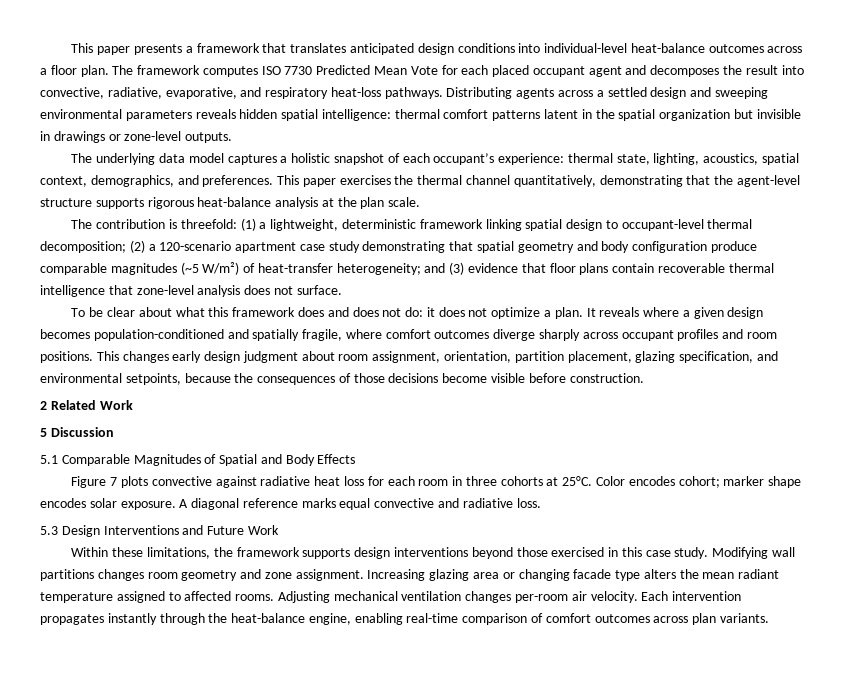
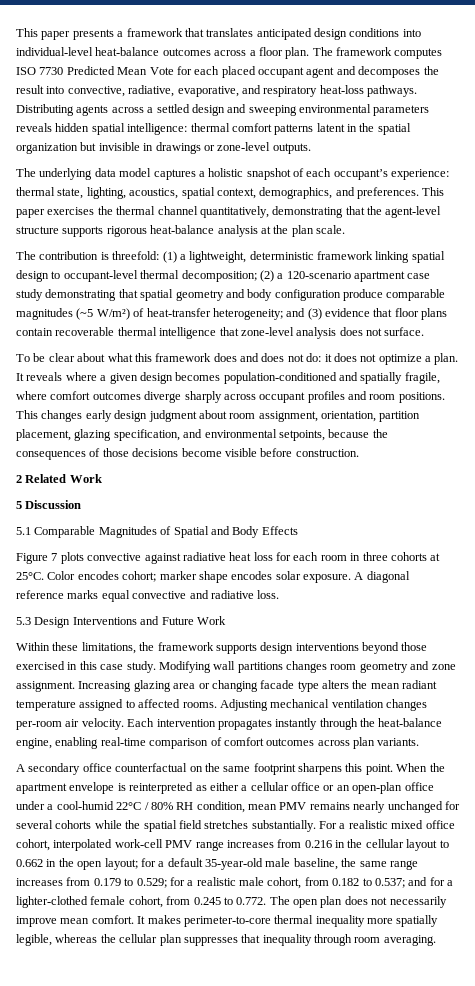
(769, 618) none -> [16,763,445,775] [16,782,434,794] [16,801,460,813] [16,820,455,832] [16,839,449,851] [16,858,418,870] [16,877,453,889] [16,896,447,908] [16,915,439,927] [16,934,436,946] // A secondary office counterfactual on the same footprint sharpens this point. When the apartment envelope is reinterpreted as either a cellular office or an open-plan office under a cool-humid 22°C / 80% RH condition, mean PMV remains nearly unchanged for several cohorts while the spatial field stretches substantially. For a realistic mixed office cohort, interpolated work-cell PMV range increases from 0.216 in the cellular layout to 0.662 in the open layout; for a default 35-year-old male baseline, the same range increases from 0.179 to 0.529; for a realistic male cohort, from 0.182 to 0.537; and for a lighter-clothed female cohort, from 0.245 to 0.772. The open plan does not necessarily improve mean comfort. It makes perimeter-to-core thermal inequality more spatially legible, whereas the cellular plan suppresses that inequality through room averaging.

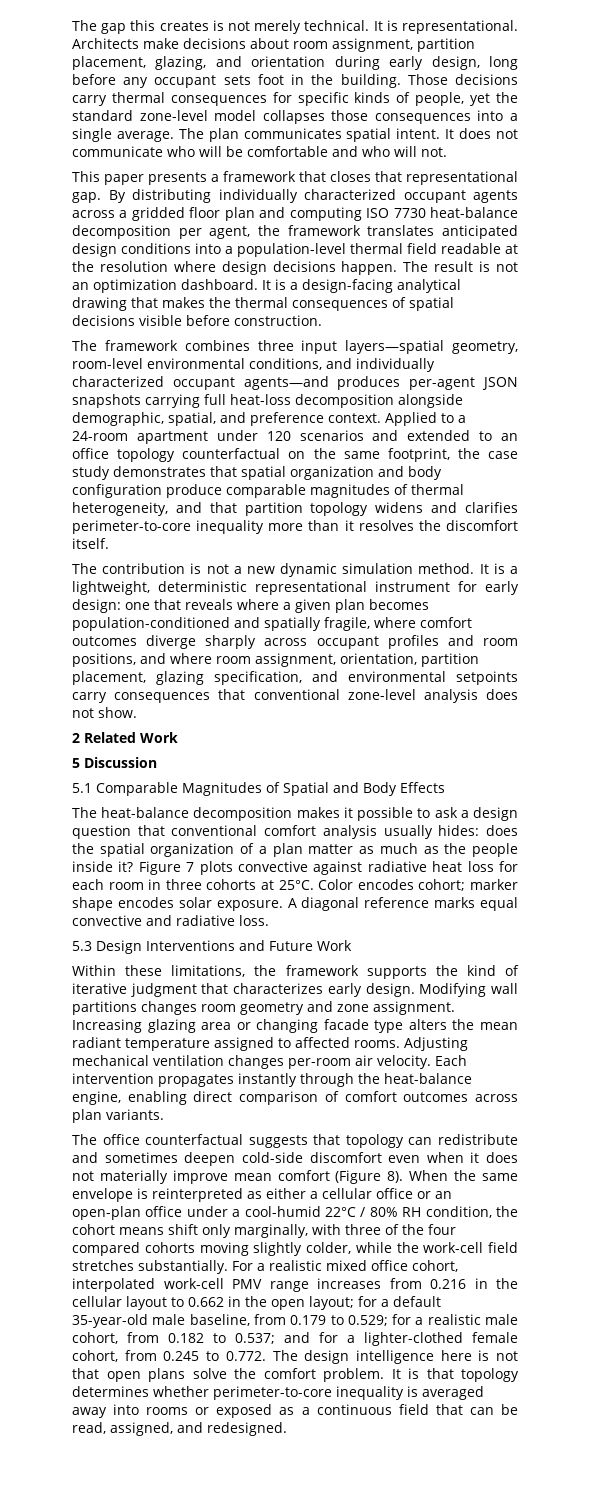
(16, 32) none -> [72,20,518,34] [72,38,475,52] [72,56,518,70] [72,74,518,88] [72,92,519,106] [72,110,518,124] [72,128,519,142] [72,146,447,157] The gap this creates is not merely technical. It is representational. Architects make decisions about room assignment, partition placement, glazing, and orientation during early design, long before any occupant sets foot in the building. Those decisions carry thermal consequences for specific kinds of people, yet the standard zone-level model collapses those consequences into a single average. The plan communicates spatial intent. It does not communicate who will be comfortable and who will not. //
(204, 32) none -> [330,171,518,185] [72,189,518,203] [72,207,518,221] [72,225,361,239] closes that representational gap. By distributing individually characterized occupant agents across a gridded floor plan and computing ISO 7730 heat-balance decomposition per agent, the framework
[16,47,443,59] [16,66,439,78] [16,85,417,97] [16,104,430,116] [16,123,411,135] [16,142,311,154] [16,168,450,180] [16,187,445,199] [16,206,442,218] [16,225,345,237] [16,251,445,263] [16,270,431,282] [16,289,224,301] individual-level heat-balance outcomes across a floor plan. The framework computes ISO 7730 Predicted Mean Vote for each placed occupant agent and decomposes the result into convective, radiative, evaporative, and respiratory heat-loss pathways. Distributing agents across a settled design and sweeping environmental parameters reveals hidden spatial intelligence: thermal comfort patterns latent in the spatial organization but invisible in drawings or zone-level outputs. // The underlying data model captures a holistic snapshot of each occupant’s experience: thermal state, lighting, acoustics, spatial context, demographics, and preferences. This paper exercises the thermal channel quantitatively, demonstrating that the agent-level structure supports rigorous heat-balance analysis at the plan scale. // The contribution is threefold: (1) a lightweight, deterministic framework linking spatial design to occupant-level thermal decomposition; (2) a 120-scenario apartment case study demonstrating that spatial geometry -> [225,243,518,257] [72,261,519,275] [72,279,461,293] [72,297,454,311] [72,315,322,326] [72,340,518,354] [72,358,435,372] [72,376,518,390] [72,394,463,408] [72,412,466,426] [72,430,518,444] [72,448,518,462] [72,466,374,480] a population-level thermal field readable at the resolution where design decisions happen. The result is not an optimization dashboard. It is a design-facing analytical drawing that makes the thermal consequences of spatial decisions visible before construction. // The framework combines three input layers—spatial geometry, room-level environmental conditions, and individually characterized occupant agents—and produces per-agent JSON snapshots carrying full heat-loss decomposition alongside demographic, spatial, and preference context. Applied to a 24-room apartment under 120 scenarios and extended to an office topology counterfactual on the same footprint, the case study demonstrates that spatial organization
[76,308,448,320] [16,327,425,339] [16,353,459,365] [16,373,24,381] (~5 W/m²) of heat-transfer heterogeneity; and (3) evidence that floor plans contain recoverable thermal intelligence that zone-level analysis does not surface. // To be clear about what this framework does and does not do: it does not optimize a plan. It -> [394,484,464,495] [72,502,518,516] [72,520,519,534] [72,538,109,549] [72,563,518,577] [72,581,519,595] [72,599,181,613] of thermal heterogeneity, and that partition topology widens and clarifies perimeter-to-core inequality more than it resolves the discomfort itself. // The contribution is not a new dynamic simulation method. It is a lightweight, deterministic representational instrument for early design: one that
[139,372,173,384] design -> [335,599,365,613] plan
[398,392,445,403] [16,410,227,422] positions. This changes early design judgment about -> [72,653,212,667] positions, and where
[278,429,388,441] [16,448,359,460] setpoints, because the consequences of those decisions become visible before construction. -> [456,671,518,685] [72,689,518,703] [72,707,137,718] setpoints carry consequences that conventional zone-level analysis does not show.
(298, 530) none -> [72,807,518,821] [72,825,518,839] [72,843,518,857] [72,861,134,872] The heat-balance decomposition makes it possible to ask a design question that conventional comfort analysis usually hides: does the spatial organization of a plan matter as much as the people inside it?
[260,642,428,654] [16,661,156,673] design interventions beyond those exercised in this case study. -> [435,965,519,976] [72,983,415,997] the kind of iterative judgment that characterizes early design.
[100,737,146,746] real-time -> [193,1091,233,1102] direct
[16,763,445,775] [16,783,67,794] A secondary office counterfactual on the same footprint sharpens this point. When the apartment -> [72,1134,518,1148] [72,1152,518,1166] [72,1170,519,1184] The office counterfactual suggests that topology can redistribute and sometimes deepen cold-side discomfort even when it does not materially improve mean comfort (Figure 8). When the same
[248,801,460,813] [16,820,92,829] mean PMV remains nearly unchanged for several cohorts -> [495,1206,518,1217] [72,1224,456,1238] [72,1242,351,1256] the cohort means shift only marginally, with three of the four compared cohorts moving slightly colder,
[143,820,177,832] spatial -> [423,1242,484,1253] work-cell
[341,858,418,870] [16,878,63,886] the same range increases -> (250, 1320) none
[293,896,447,908] [16,915,439,927] [16,934,436,946] open plan does not necessarily improve mean comfort. It makes perimeter-to-core thermal inequality more spatially legible, whereas the cellular plan suppresses that inequality through room averaging. -> [304,1350,518,1364] [72,1368,519,1382] [72,1386,484,1400] [72,1404,518,1418] [72,1422,287,1436] design intelligence here is not that open plans solve the comfort problem. It is that topology determines whether perimeter-to-core inequality is averaged away into rooms or exposed as a continuous field that can be read, assigned, and redesigned.

